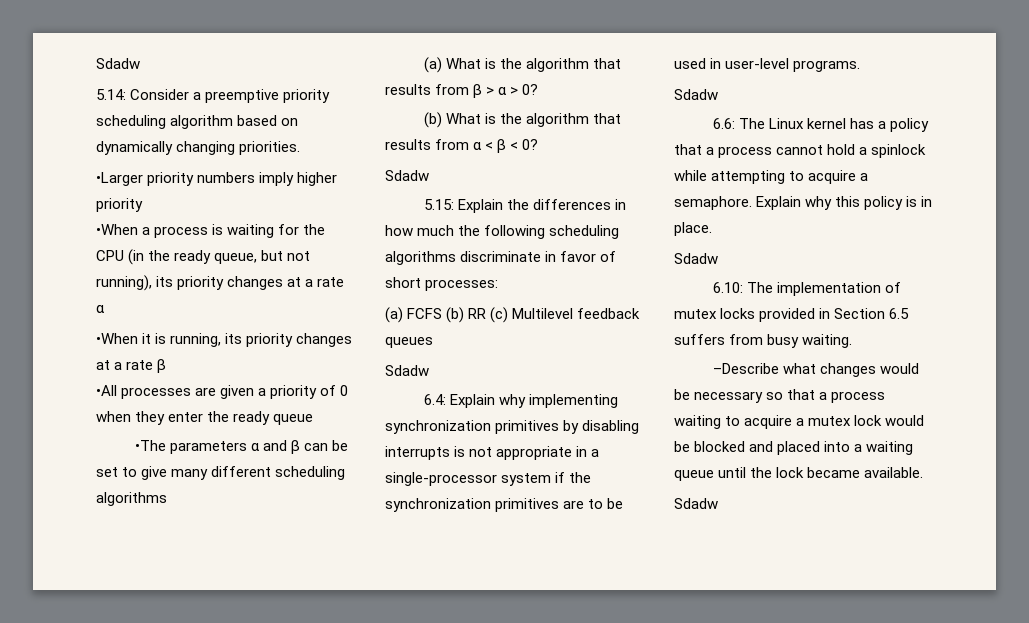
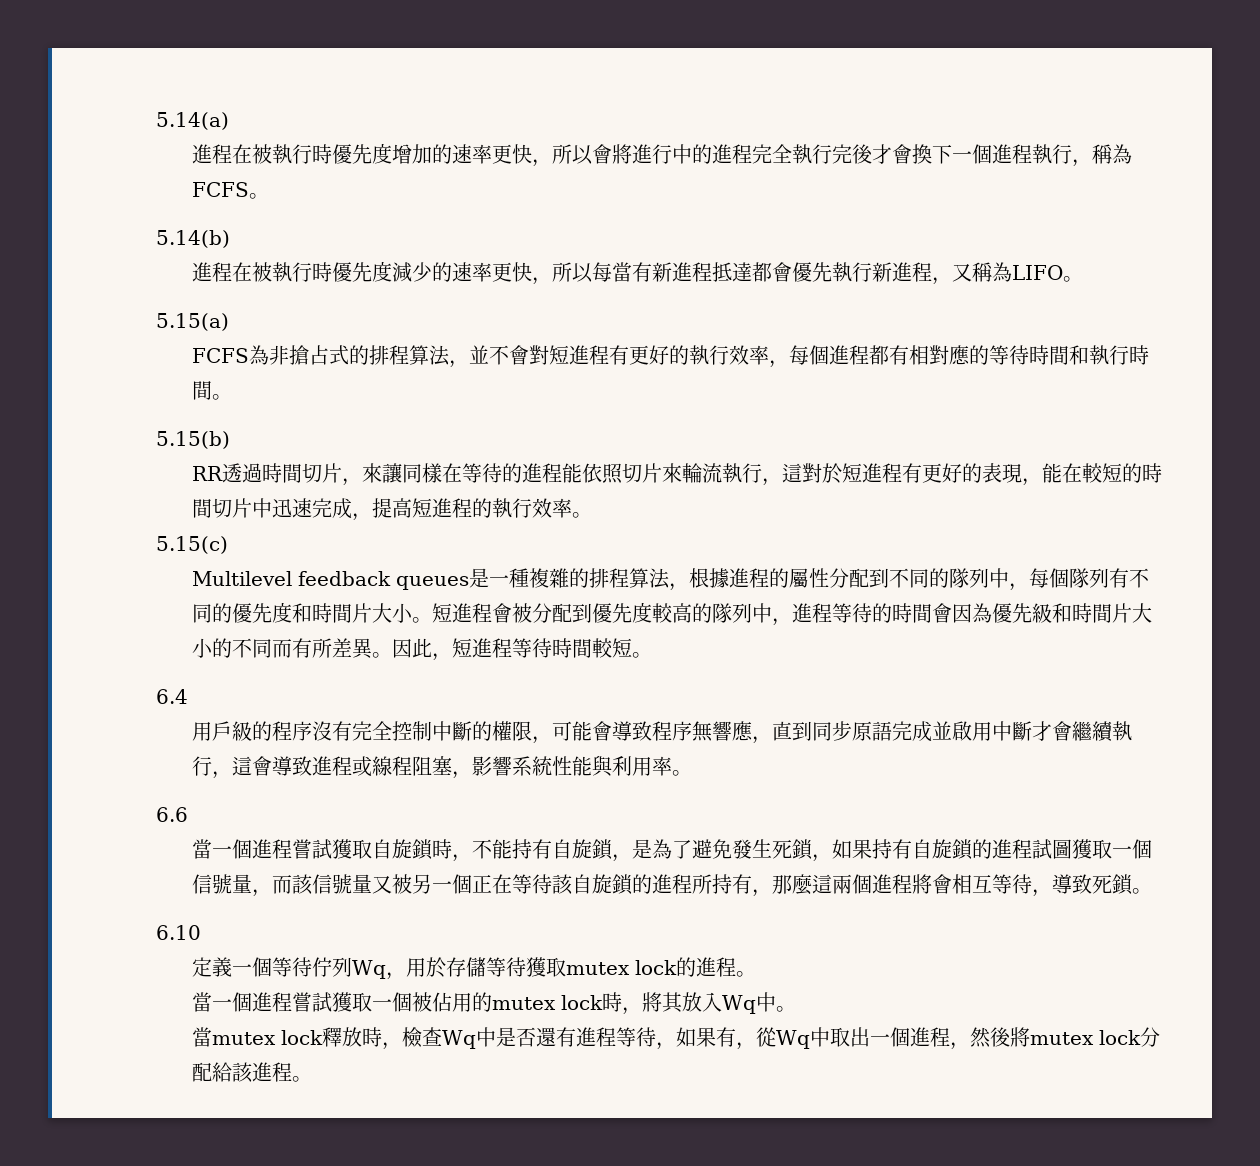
[96,58,140,69] [96,89,331,103] [96,115,299,129] [96,141,301,155] [96,172,338,186] [96,198,143,212] [96,224,326,238] [96,249,311,265] [96,275,345,291] [96,305,105,313] [96,333,353,347] [96,359,167,373] [96,385,349,399] [96,411,314,425] [134,440,348,454] [96,466,346,480] [96,492,167,506] [423,57,621,73] [385,84,539,98] [423,112,621,128] [385,139,539,153] [385,170,429,181] [423,199,626,213] [385,225,620,239] [385,251,617,265] [385,277,499,291] [385,307,641,323] [385,337,433,348] [385,365,429,376] [423,394,618,408] [385,420,640,434] [385,446,600,460] [385,472,592,486] [385,498,624,512] [674,58,861,72] [674,89,718,100] [712,118,929,132] [674,144,927,158] [674,170,869,184] [674,196,933,210] [674,222,712,236] [674,253,718,264] [712,282,901,296] [674,308,910,322] [674,334,853,348] [712,363,919,377] [674,389,886,403] [674,415,925,429] [674,441,914,455] [674,467,924,481] [674,498,718,509] Sdadw // 5.14: Consider a preemptive priority scheduling algorithm based on dynamically changing priorities. // •Larger priority numbers imply higher priority // •When a process is waiting for the CPU (in the ready queue, but not running), its priority changes at a rate α // •When it is running, its priority changes at a rate β // •All processes are given a priority of 0 when they enter the ready queue // •The parameters α and β can be set to give many different scheduling algorithms // (a) What is the algorithm that results from β > α > 0? // (b) What is the algorithm that results from α < β < 0? // Sdadw // 5.15: Explain the differences in how much the following scheduling algorithms discriminate in favor of short processes: // (a) FCFS (b) RR (c) Multilevel feedback queues // Sdadw // 6.4: Explain why implementing synchronization primitives by disabling interrupts is not appropriate in a single-processor system if the synchronization primitives are to be used in user-level programs. // Sdadw // 6.6: The Linux kernel has a policy that a process cannot hold a spinlock while attempting to acquire a semaphore. Explain why this policy is in place. // Sdadw // 6.10: The implementation of mutex locks provided in Section 6.5 suffers from busy waiting. // –Describe what changes would be necessary so that a process waiting to acquire a mutex lock would be blocked and placed into a waiting queue until the lock became available. // Sdadw -> [156,112,229,130] [192,143,1133,167] [192,182,270,199] [156,230,230,248] [192,261,1084,285] [156,313,229,331] [192,345,1150,368] [192,381,233,400] [156,431,230,449] [192,463,1163,486] [192,498,593,521] [156,536,228,554] [192,568,1150,591] [192,602,1153,626] [192,638,653,661] [156,689,188,704] [192,721,1133,744] [192,755,693,779] [156,807,188,822] [192,839,1153,862] [192,874,1153,897] [156,925,201,940] [192,957,757,980] [192,992,797,1015] [192,1027,1161,1050] [192,1062,313,1083] 5.14(a) // 進程在被執行時優先度增加的速率更快，所以會將進行中的進程完全執行完後才會換下一個進程執行，稱為FCFS。 // 5.14(b) // 進程在被執行時優先度減少的速率更快，所以每當有新進程抵達都會優先執行新進程，又稱為LIFO。 // 5.15(a) // FCFS為非搶占式的排程算法，並不會對短進程有更好的執行效率，每個進程都有相對應的等待時間和執行時間。 // 5.15(b) // RR透過時間切片，來讓同樣在等待的進程能依照切片來輪流執行，這對於短進程有更好的表現，能在較短的時間切片中迅速完成，提高短進程的執行效率。 // 5.15(c) // Multilevel feedback queues是一種複雜的排程算法，根據進程的屬性分配到不同的隊列中，每個隊列有不同的優先度和時間片大小。短進程會被分配到優先度較高的隊列中，進程等待的時間會因為優先級和時間片大小的不同而有所差異。因此，短進程等待時間較短。 // 6.4 // 用戶級的程序沒有完全控制中斷的權限，可能會導致程序無響應，直到同步原語完成並啟用中斷才會繼續執行，這會導致進程或線程阻塞，影響系統性能與利用率。 // 6.6 // 當一個進程嘗試獲取自旋鎖時，不能持有自旋鎖，是為了避免發生死鎖，如果持有自旋鎖的進程試圖獲取一個信號量，而該信號量又被另一個正在等待該自旋鎖的進程所持有，那麼這兩個進程將會相互等待，導致死鎖。 // 6.10 // 定義一個等待佇列Wq，用於存儲等待獲取mutex lock的進程。 // 當一個進程嘗試獲取一個被佔用的mutex lock時，將其放入Wq中。 // 當mutex lock釋放時，檢查Wq中是否還有進程等待，如果有，從Wq中取出一個進程，然後將mutex lock分配給該進程。

